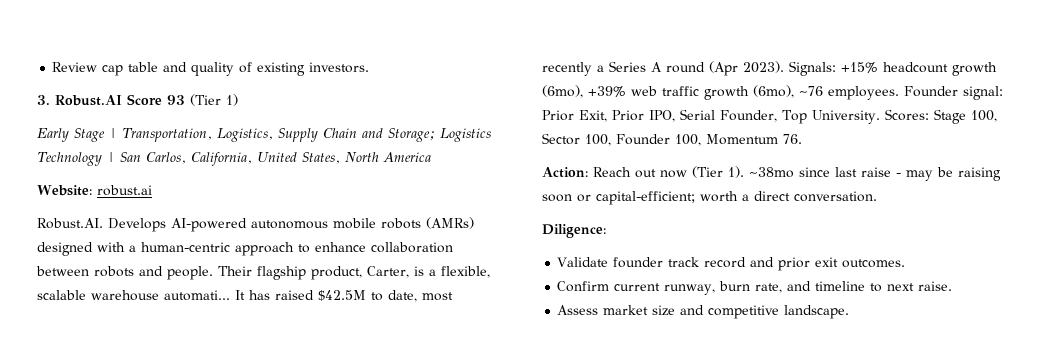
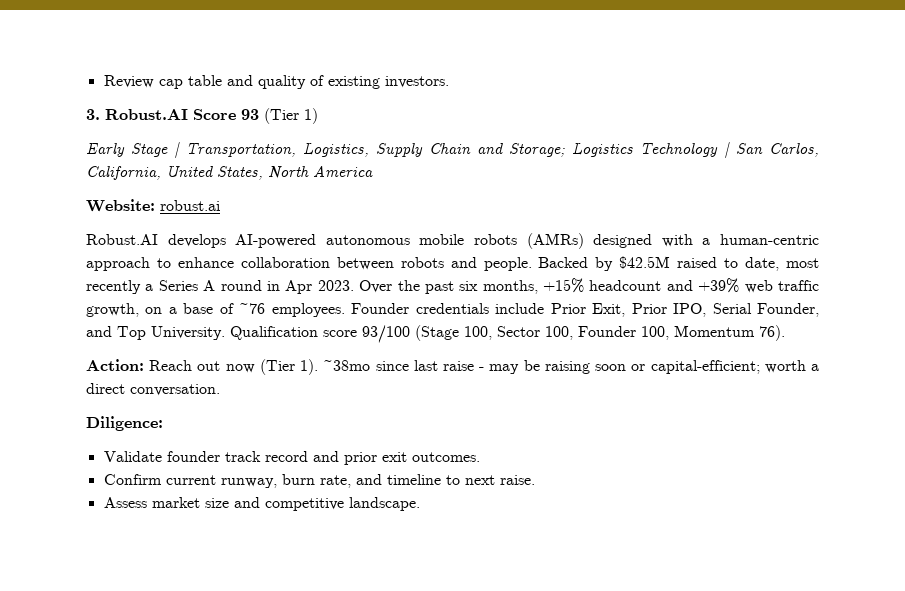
[37,218,166,232] Robust.AI. Develops -> [86,234,226,248] Robust.AI develops
[218,266,490,280] [37,290,366,301] Their flagship product, Carter, is a flexible, scalable warehouse automati... It has raised $42.5M -> [538,256,718,271] Backed by $42.5M raised
[709,61,997,76] [542,85,794,100] (Apr 2023). Signals: +15% headcount growth (6mo), +39% web traffic growth (6mo), -> [266,278,820,294] [86,303,234,317] in Apr 2023. Over the past six months, +15% headcount and +39% web traffic growth, on a base of
[963,86,1003,100] signal: -> [415,303,545,314] credentials include
(777, 116) none -> [86,326,112,337] and
[884,109,966,124] Scores: Stage -> [230,325,459,343] Qualification score 93/100 (Stage
[783,134,802,144] 76. -> [759,325,785,341] 76).

